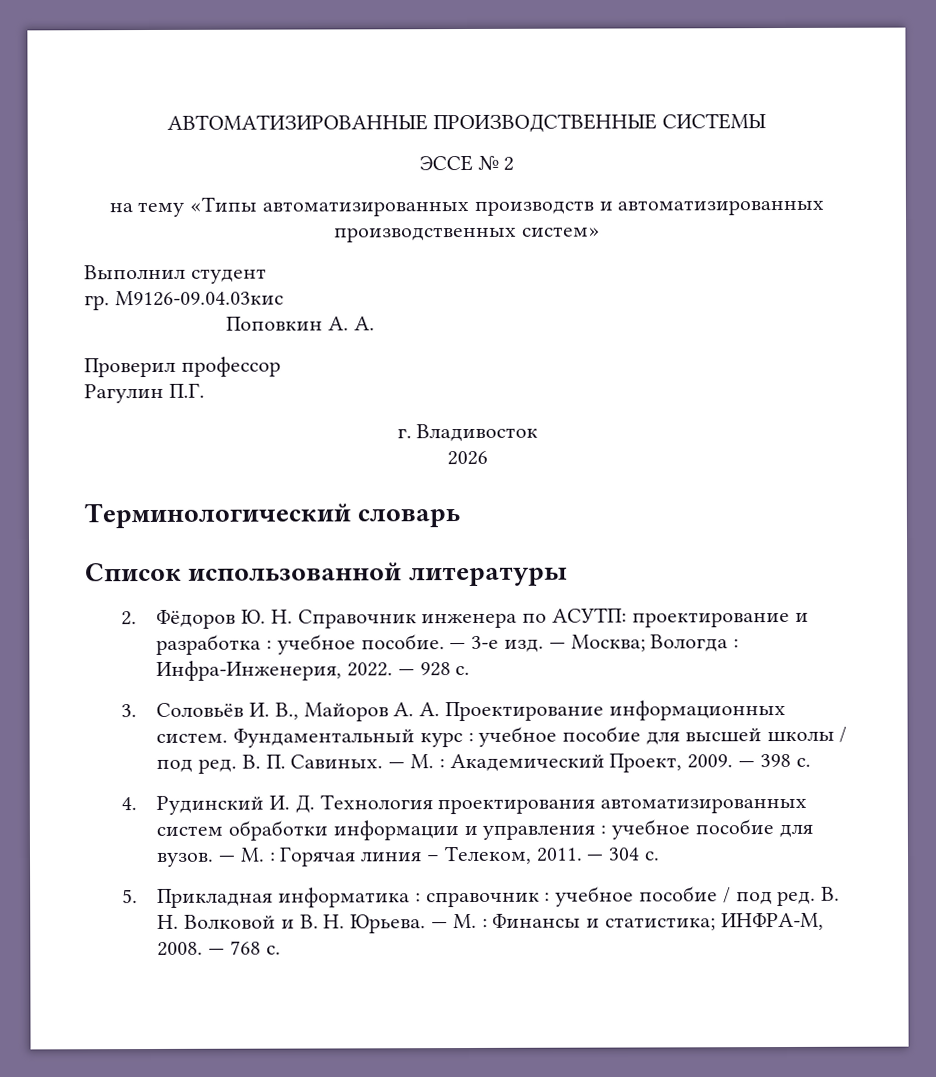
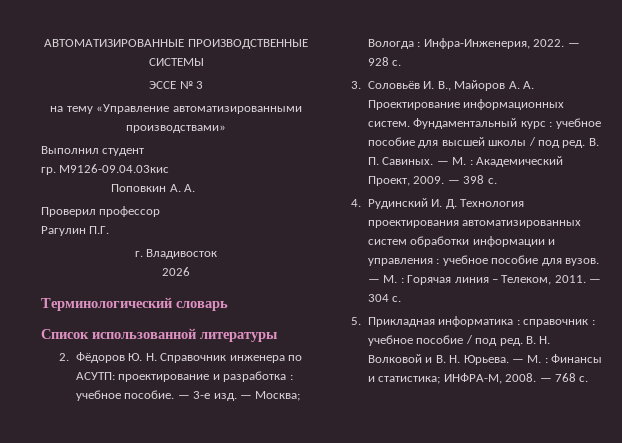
[503,156,515,171] 2 -> [195,81,203,89] 3
[189,196,825,217] [334,226,601,243] «Типы автоматизированных производств и автоматизированных производственных систем» -> [96,104,302,114] [126,125,226,133] «Управление автоматизированными производствами»

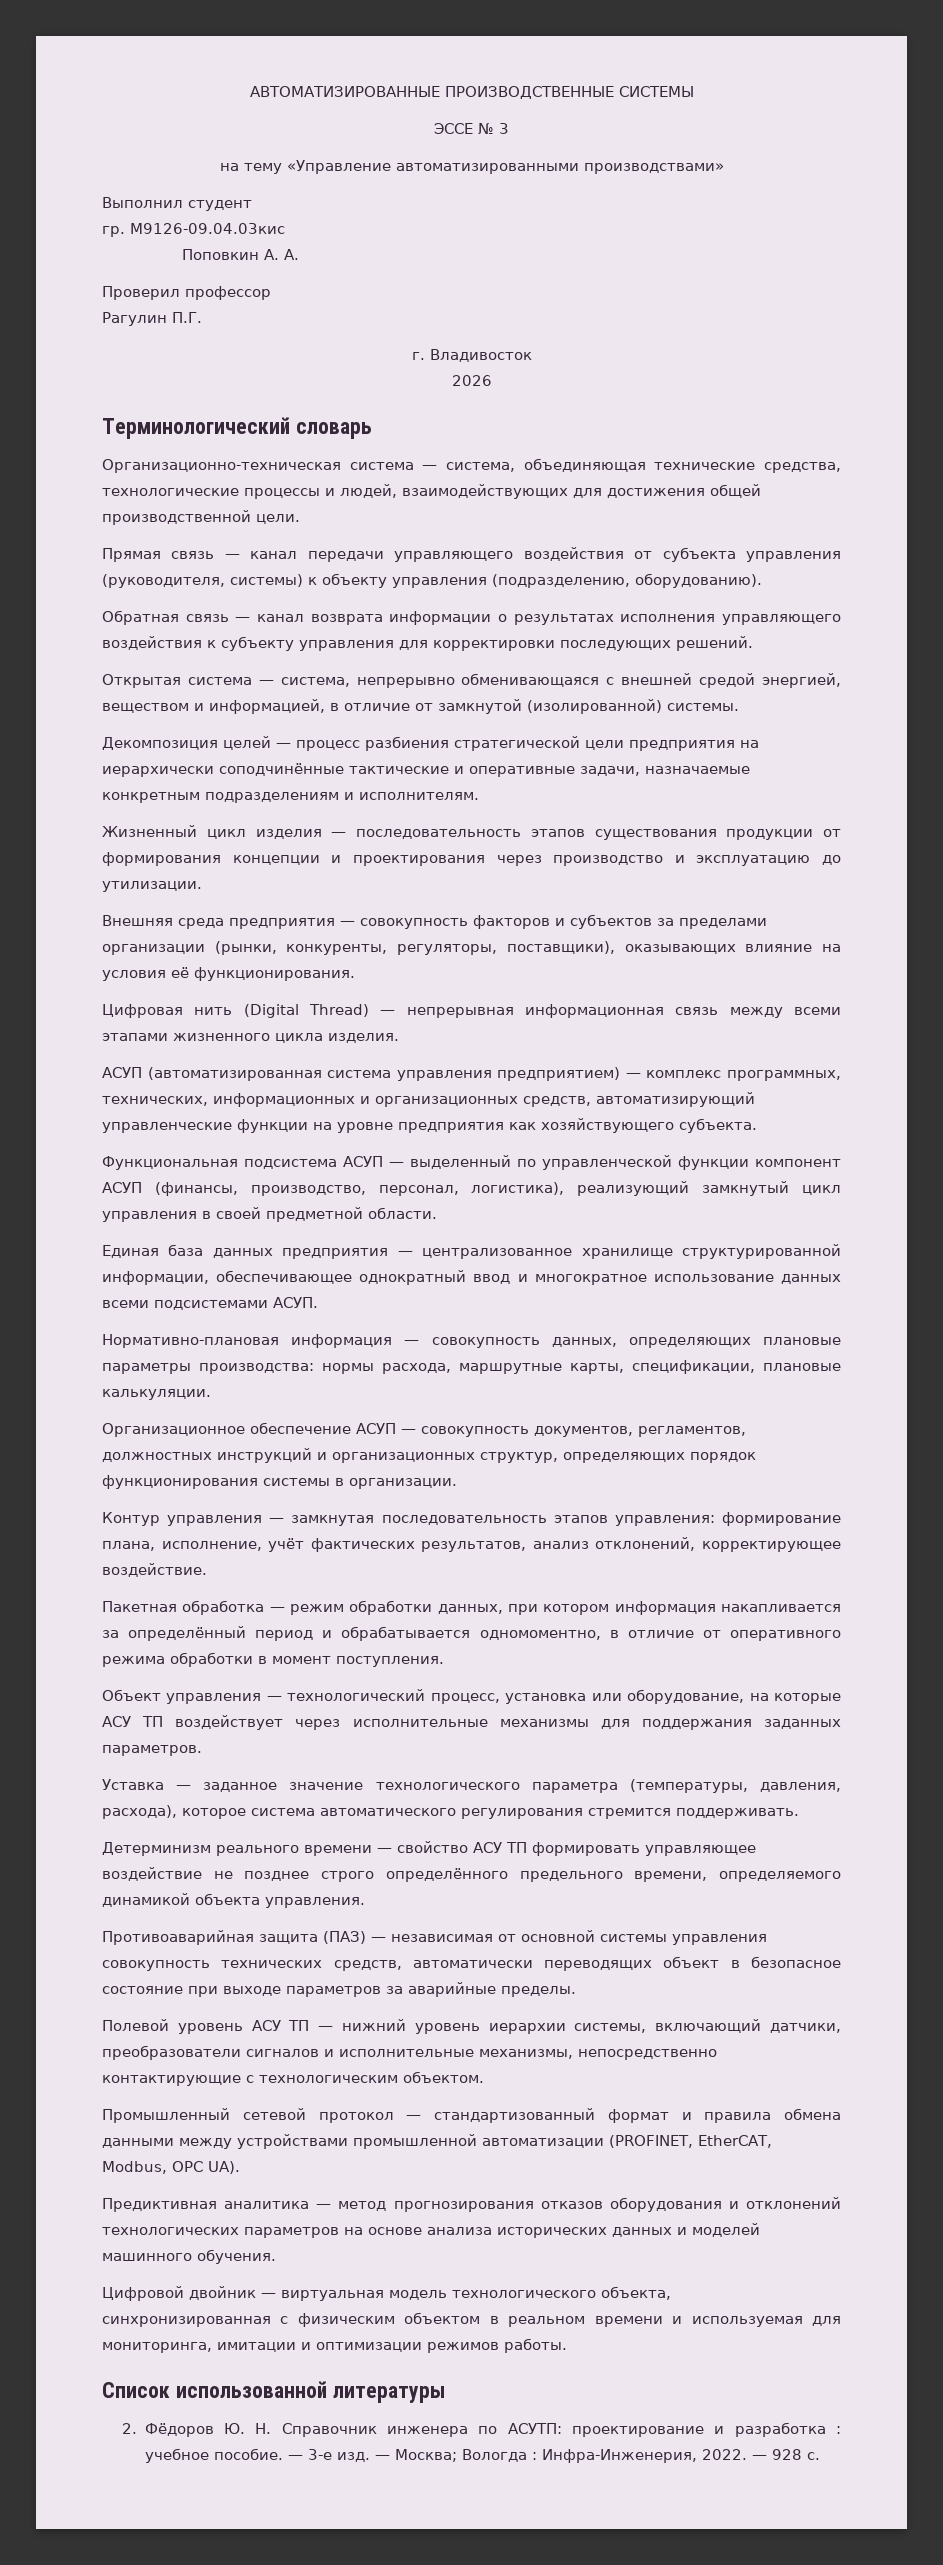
(228, 306) none -> [102,458,841,473] [102,484,761,499] [102,510,300,525] [102,547,842,562] [102,573,762,588] [102,610,841,625] [102,636,753,651] [102,673,842,688] [102,699,739,714] [102,736,759,751] [102,763,750,777] [102,792,479,803] [102,825,841,840] [102,852,841,866] [102,881,202,892] [102,914,767,929] [102,941,841,955] [102,967,355,981] [102,1004,842,1018] [102,1033,399,1043] [102,1067,841,1081] [102,1092,755,1107] [102,1118,757,1133] [102,1155,841,1170] [102,1181,841,1196] [102,1207,437,1222] [102,1244,842,1259] [102,1270,841,1285] [102,1297,318,1310] [102,1334,841,1348] [102,1360,841,1374] [102,1389,211,1400] [102,1422,746,1437] [102,1448,756,1463] [102,1475,457,1489] [102,1512,841,1526] [102,1537,841,1552] [102,1563,207,1577] [102,1600,841,1615] [102,1626,841,1641] [102,1652,444,1667] [102,1689,842,1704] [102,1715,841,1730] [102,1745,202,1756] [102,1779,841,1793] [102,1805,799,1819] [102,1841,756,1856] [102,1867,841,1882] [102,1893,365,1908] [102,1930,767,1945] [102,1956,842,1971] [102,1982,576,1997] [102,2019,841,2034] [102,2045,717,2060] [102,2071,484,2086] [102,2108,841,2123] [102,2134,772,2149] [102,2161,240,2174] [102,2197,841,2212] [102,2223,760,2238] [102,2249,276,2264] [102,2286,671,2301] [102,2312,842,2327] [102,2338,567,2353] // Организационно-техническая система — система, объединяющая технические средства, технологические процессы и людей, взаимодействующих для достижения общей производственной цели. // Прямая связь — канал передачи управляющего воздействия от субъекта управления (руководителя, системы) к объекту управления (подразделению, оборудованию). // Обратная связь — канал возврата информации о результатах исполнения управляющего воздействия к субъекту управления для корректировки последующих решений. // Открытая система — система, непрерывно обменивающаяся с внешней средой энергией, веществом и информацией, в отличие от замкнутой (изолированной) системы. // Декомпозиция целей — процесс разбиения стратегической цели предприятия на иерархически соподчинённые тактические и оперативные задачи, назначаемые конкретным подразделениям и исполнителям. // Жизненный цикл изделия — последовательность этапов существования продукции от формирования концепции и проектирования через производство и эксплуатацию до утилизации. // Внешняя среда предприятия — совокупность факторов и субъектов за пределами организации (рынки, конкуренты, регуляторы, поставщики), оказывающих влияние на условия её функционирования. // Цифровая нить (Digital Thread) — непрерывная информационная связь между всеми этапами жизненного цикла изделия. // АСУП (автоматизированная система управления предприятием) — комплекс программных, технических, информационных и организационных средств, автоматизирующий управленческие функции на уровне предприятия как хозяйствующего субъекта. // Функциональная подсистема АСУП — выделенный по управленческой функции компонент АСУП (финансы, производство, персонал, логистика), реализующий замкнутый цикл управления в своей предметной области. // Единая база данных предприятия — централизованное хранилище структурированной информации, обеспечивающее однократный ввод и многократное использование данных всеми подсистемами АСУП. // Нормативно-плановая информация — совокупность данных, определяющих плановые параметры производства: нормы расхода, маршрутные карты, спецификации, плановые калькуляции. // Организационное обеспечение АСУП — совокупность документов, регламентов, должностных инструкций и организационных структур, определяющих порядок функционирования системы в организации. // Контур управления — замкнутая последовательность этапов управления: формирование плана, исполнение, учёт фактических результатов, анализ отклонений, корректирующее воздействие. // Пакетная обработка — режим обработки данных, при котором информация накапливается за определённый период и обрабатывается одномоментно, в отличие от оперативного режима обработки в момент поступления. // Объект управления — технологический процесс, установка или оборудование, на которые АСУ ТП воздействует через исполнительные механизмы для поддержания заданных параметров. // Уставка — заданное значение технологического параметра (температуры, давления, расхода), которое система автоматического регулирования стремится поддерживать. // Детерминизм реального времени — свойство АСУ ТП формировать управляющее воздействие не позднее строго определённого предельного времени, определяемого динамикой объекта управления. // Противоаварийная защита (ПАЗ) — независимая от основной системы управления совокупность технических средств, автоматически переводящих объект в безопасное состояние при выходе параметров за аварийные пределы. // Полевой уровень АСУ ТП — нижний уровень иерархии системы, включающий датчики, преобразователи сигналов и исполнительные механизмы, непосредственно контактирующие с технологическим объектом. // Промышленный сетевой протокол — стандартизованный формат и правила обмена данными между устройствами промышленной автоматизации (PROFINET, EtherCAT, Modbus, OPC UA). // Предиктивная аналитика — метод прогнозирования отказов оборудования и отклонений технологических параметров на основе анализа исторических данных и моделей машинного обучения. // Цифровой двойник — виртуальная модель технологического объекта, синхронизированная с физическим объектом в реальном времени и используемая для мониторинга, имитации и оптимизации режимов работы.
[350,80,534,91] [368,99,565,110] [368,118,601,129] [368,137,599,148] [368,156,563,167] [368,175,497,186] [350,198,525,209] [368,220,582,228] [368,236,556,247] [368,255,599,266] [368,275,602,285] [368,294,402,302] [350,316,595,327] [368,335,551,346] [368,354,603,365] [368,373,589,384] // 3. Соловьёв И. В., Майоров А. А. Проектирование информационных систем. Фундаментальный курс : учебное пособие для высшей школы / под ред. В. П. Савиных. — М. : Академический Проект, 2009. — 398 с. // 4. Рудинский И. Д. Технология проектирования автоматизированных систем обработки информации и управления : учебное пособие для вузов. — М. : Горячая линия – Телеком, 2011. — 304 с. // 5. Прикладная информатика : справочник : учебное пособие / под ред. В. Н. Волковой и В. Н. Юрьева. — М. : Финансы и статистика; ИНФРА-М, 2008. — 768 с. -> (820, 2456) none

